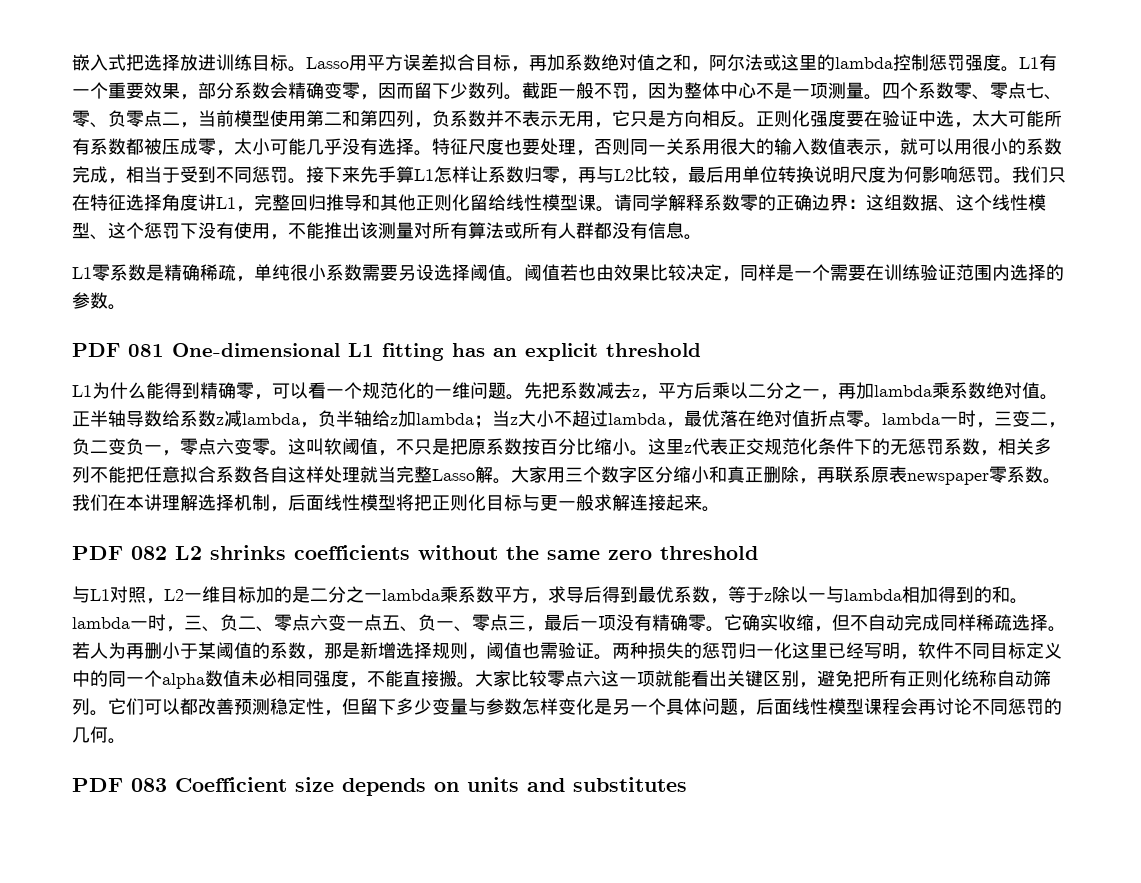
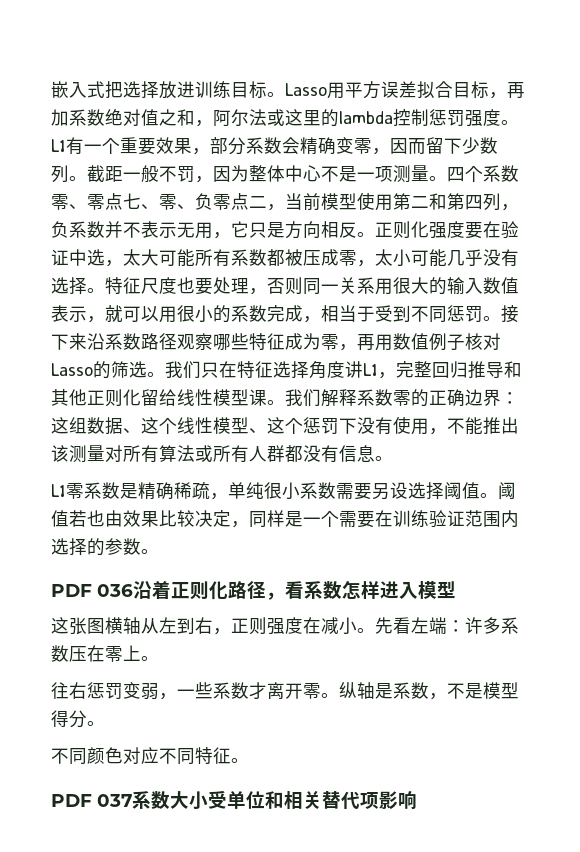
[360,166,994,184] 先手算L1怎样让系数归零，再与L2比较，最后用单位转换说明尺度为何影响惩罚 -> [87,333,501,351] [51,361,147,379] 沿系数路径观察哪些特征成为零，再用数值例子核对Lasso的筛选
[614,194,668,211] 请同学 -> [285,389,321,407] 我们
[128,343,701,361] [72,382,1058,400] [72,410,1066,428] [72,438,1052,456] [72,466,1061,485] [72,494,720,512] [72,545,758,560] [72,586,1028,604] [72,614,1066,632] [72,642,1062,660] [72,670,1051,689] [72,698,1062,716] [72,726,126,744] [72,777,687,796] 081 One-dimensional L1 fitting has an explicit threshold // L1为什么能得到精确零，可以看一个规范化的一维问题。先把系数减去z，平方后乘以二分之一，再加lambda乘系数绝对值。正半轴导数给系数z减lambda，负半轴给z加lambda；当z大小不超过lambda，最优落在绝对值折点零。lambda一时，三变二，负二变负一，零点六变零。这叫软阈值，不只是把原系数按百分比缩小。这里z代表正交规范化条件下的无惩罚系数，相关多列不能把任意拟合系数各自这样处理就当完整Lasso解。大家用三个数字区分缩小和真正删除，再联系原表newspaper零系数。我们在本讲理解选择机制，后面线性模型将把正则化目标与更一般求解连接起来。 // PDF 082 L2 shrinks coefficients without the same zero threshold // 与L1对照，L2一维目标加的是二分之一lambda乘系数平方，求导后得到最优系数，等于z除以一与lambda相加得到的和。lambda一时，三、负二、零点六变一点五、负一、零点三，最后一项没有精确零。它确实收缩，但不自动完成同样稀疏选择。若人为再删小于某阈值的系数，那是新增选择规则，阈值也需验证。两种损失的惩罚归一化这里已经写明，软件不同目标定义中的同一个alpha数值未必相同强度，不能直接搬。大家比较零点六这一项就能看出关键区别，避免把所有正则化统称自动筛列。它们可以都改善预测稳定性，但留下多少变量与参数怎样变化是另一个具体问题，后面线性模型课程会再讨论不同惩罚的几何。 // PDF 083 Coefficient size depends on units and substitutes -> [97,581,456,600] [51,617,519,635] [51,645,159,662] [51,682,519,700] [51,710,105,728] [51,747,249,765] [51,790,417,810] 036沿着正则化路径，看系数怎样进入模型 // 这张图横轴从左到右，正则强度在减小。先看左端：许多系数压在零上。 // 往右惩罚变弱，一些系数才离开零。纵轴是系数，不是模型得分。 // 不同颜色对应不同特征。 // PDF 037系数大小受单位和相关替代项影响

